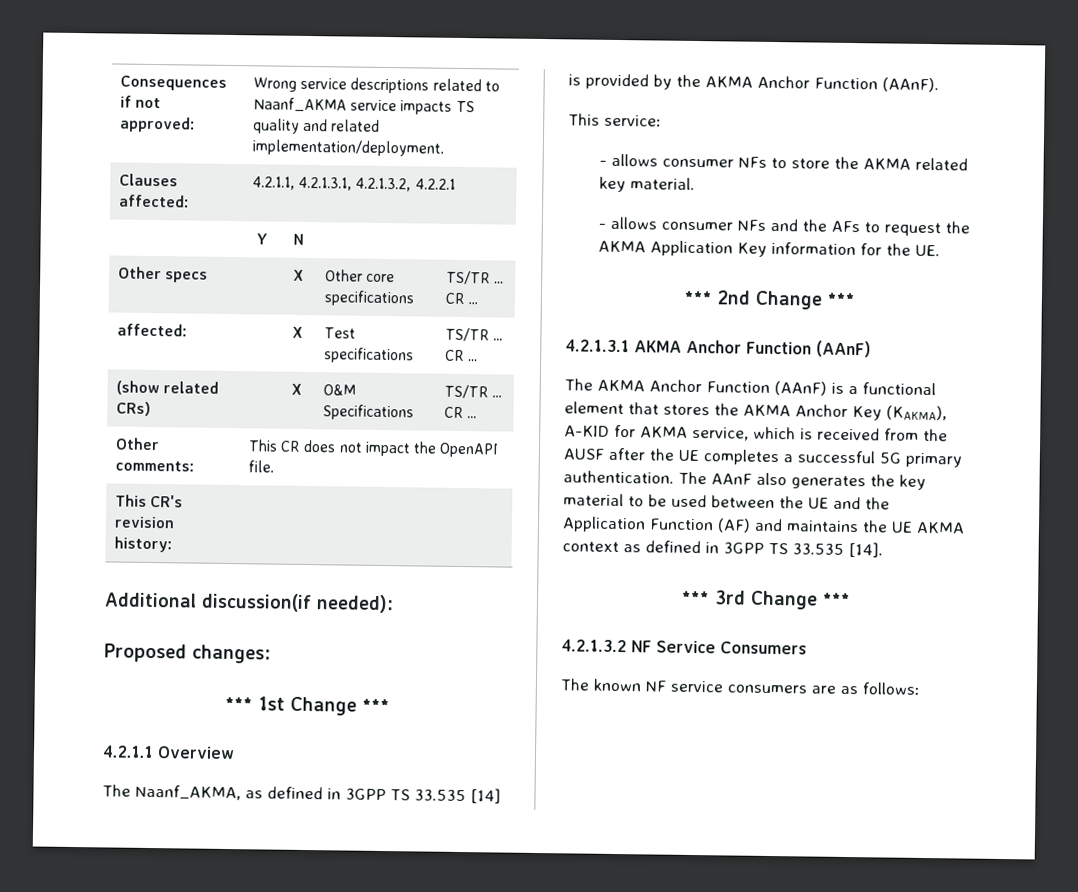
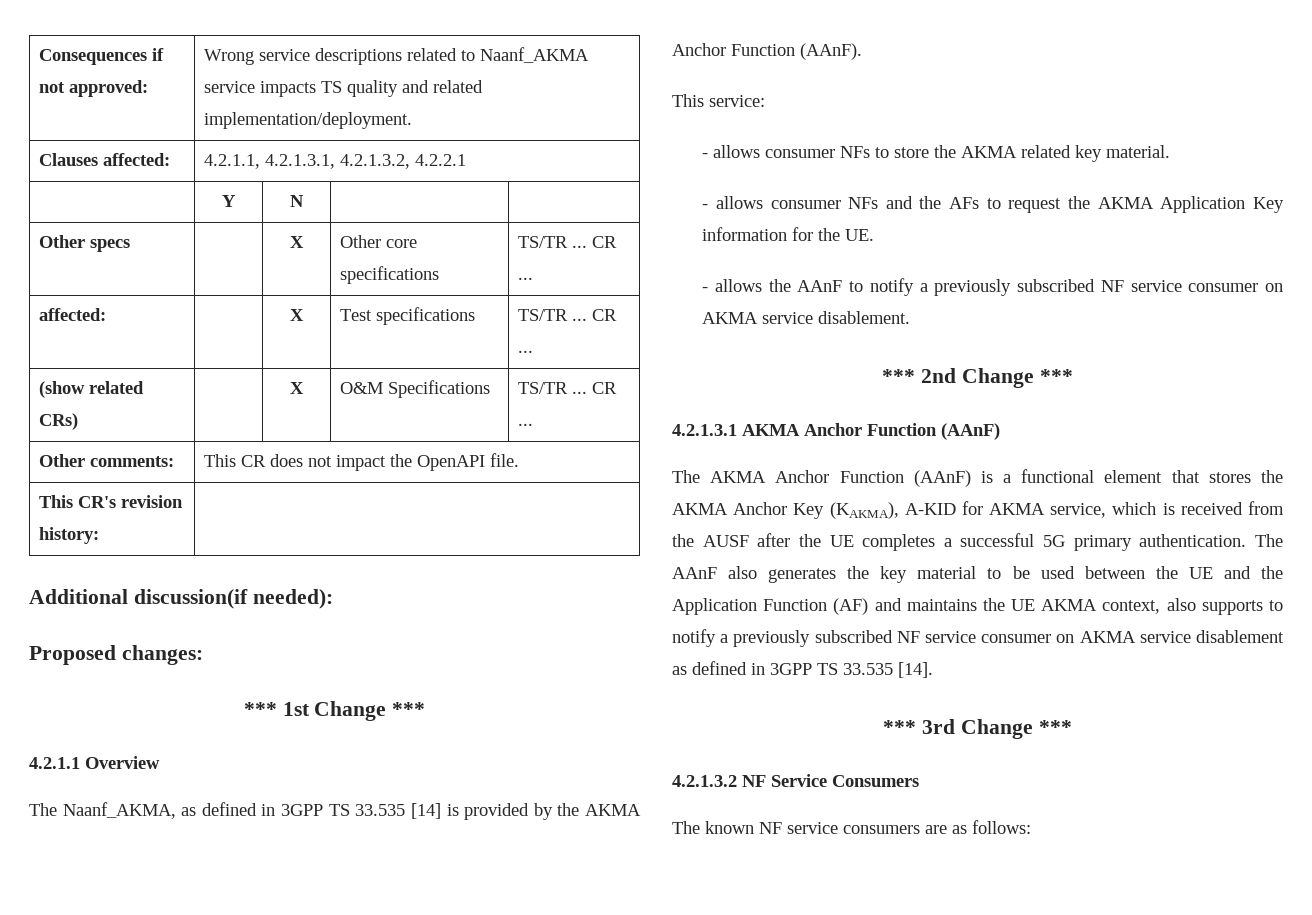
(941, 250) none -> [702,278,1283,296] [702,311,911,324] // - allows the AAnF to notify a previously subscribed NF service consumer on AKMA service disablement.
[562,541,619,553] context -> [1102,598,1283,615] [672,629,1284,647] context, also supports to notify a previously subscribed NF service consumer on AKMA service disablement

